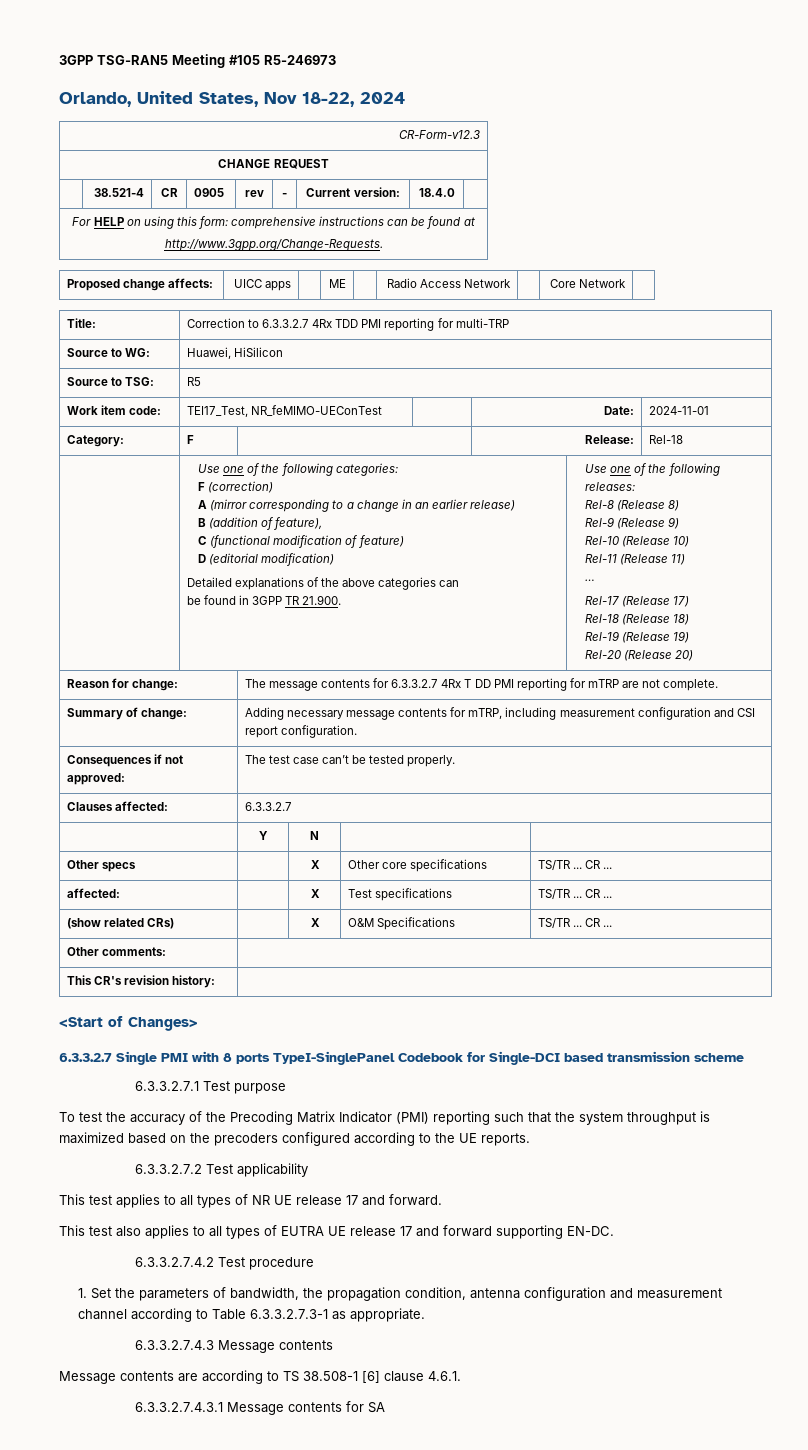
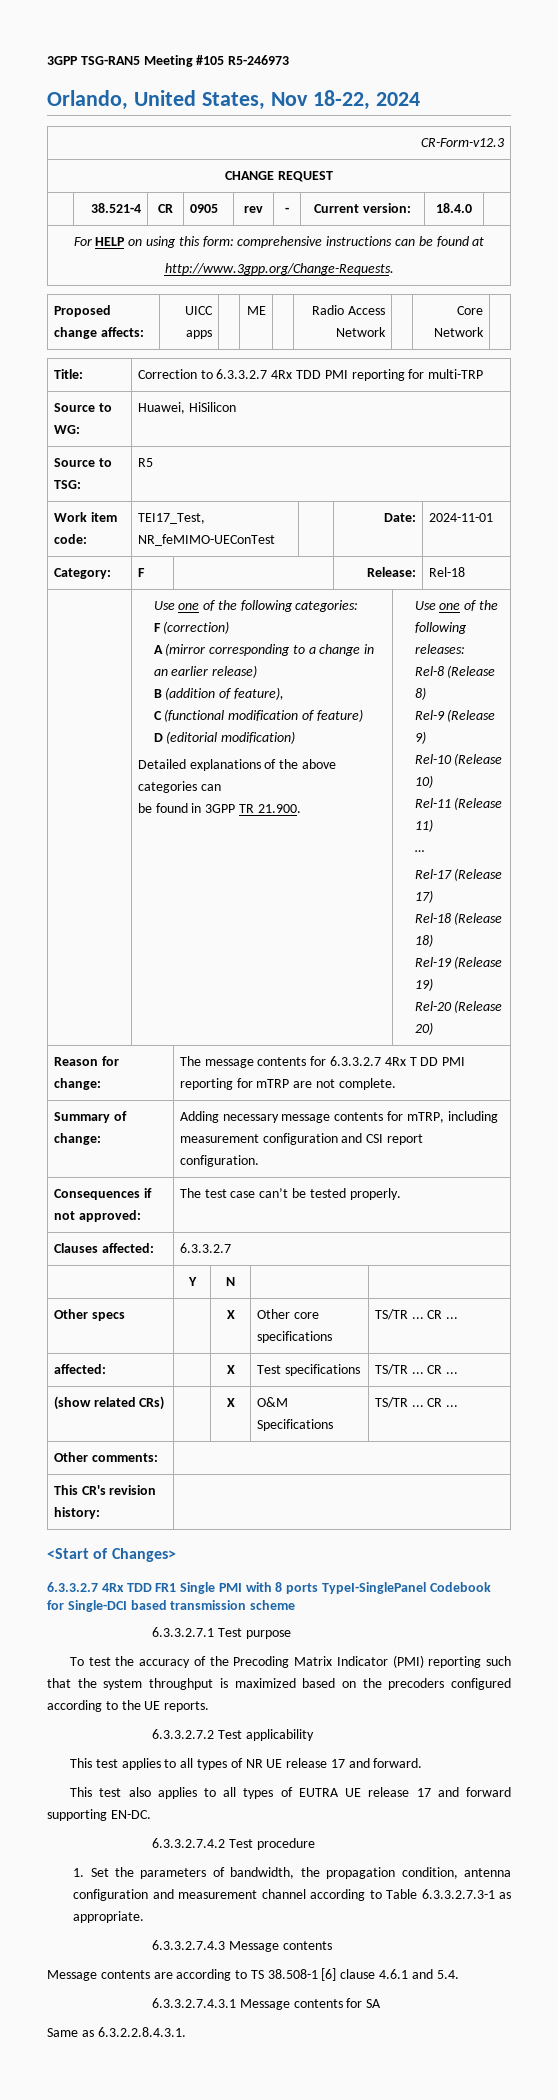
(112, 1057) none -> [101,1583,177,1592] 4Rx TDD FR1
[428,1371,461,1381] 4.6.1. -> [379,1969,459,1979] 4.6.1 and 5.4.
(385, 1407) none -> [47,2027,186,2037] // Same as 6.3.2.2.8.4.3.1.

